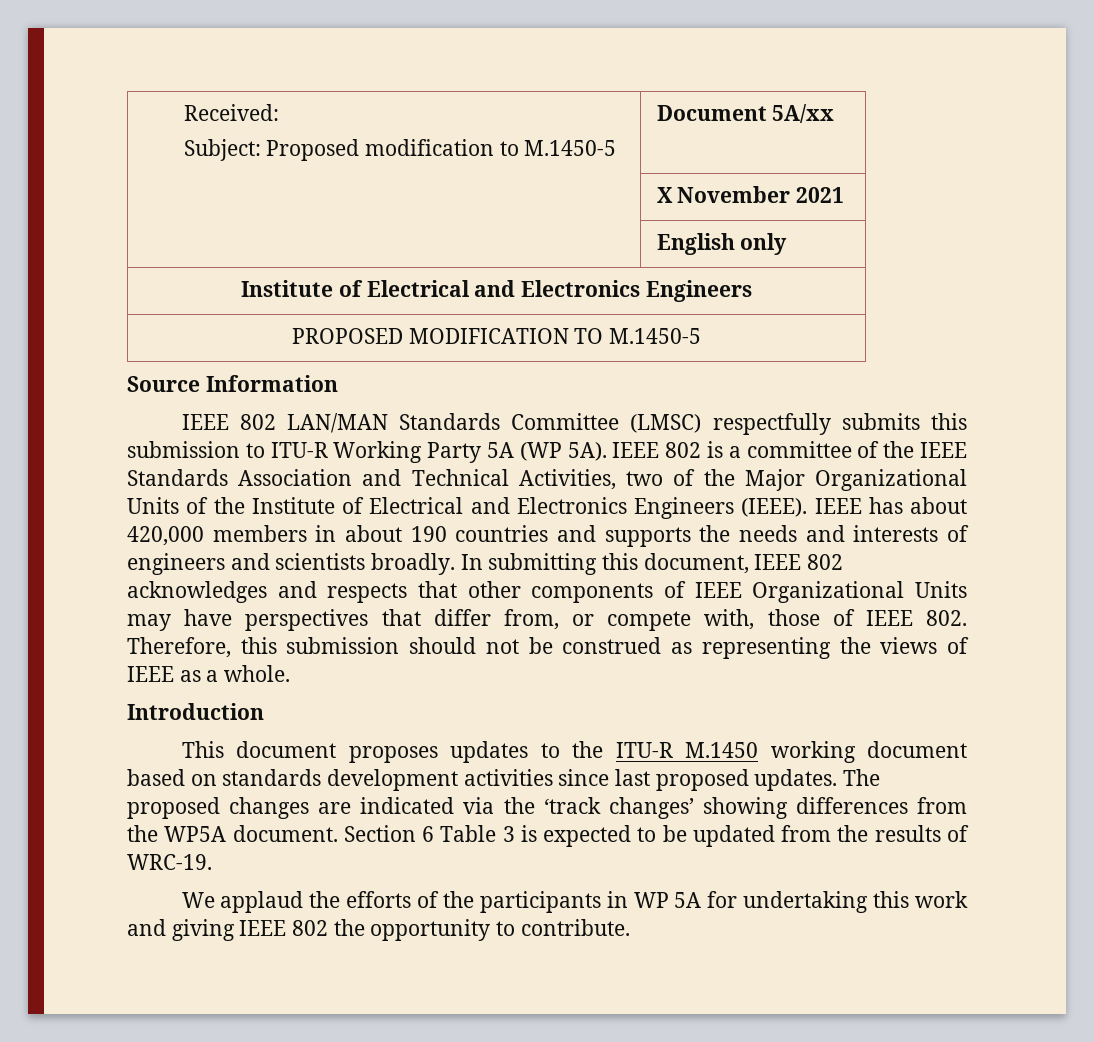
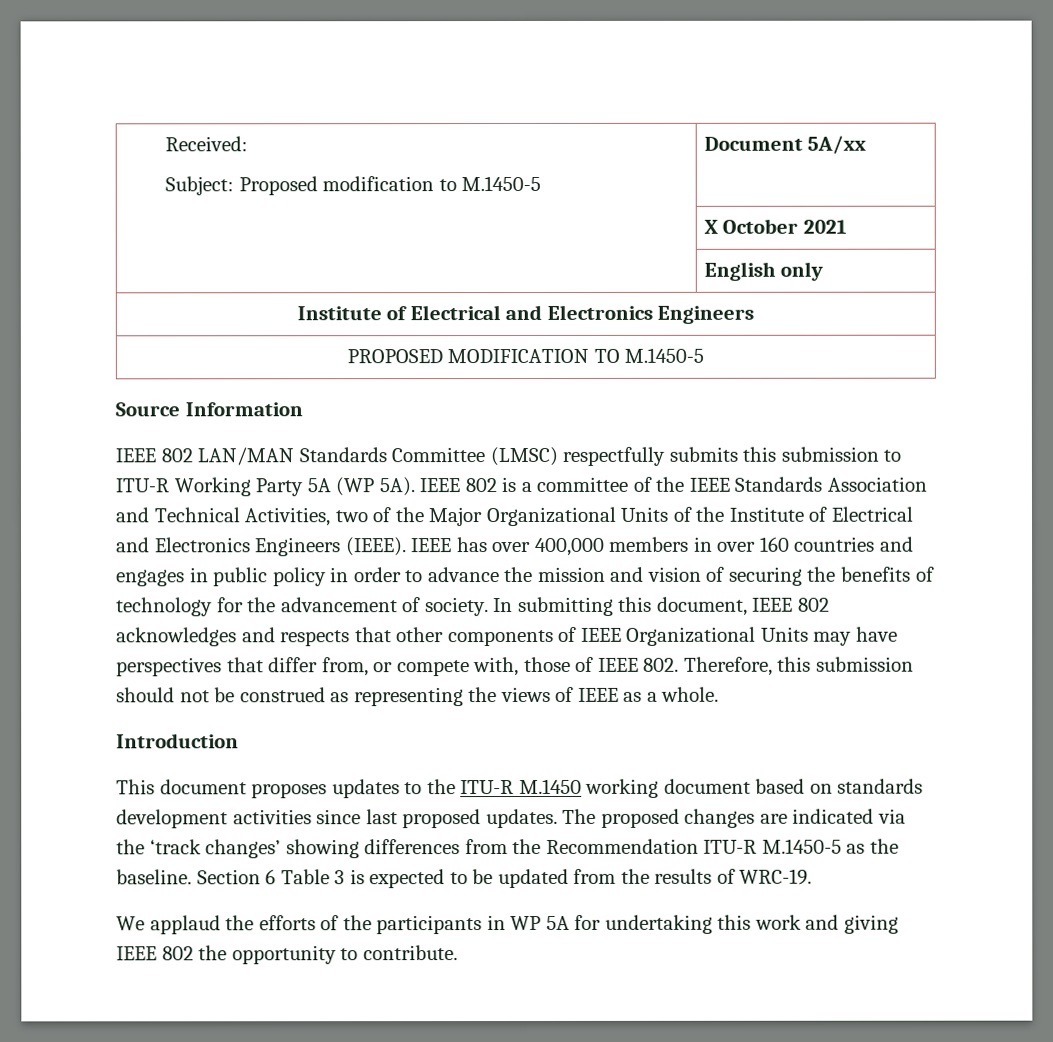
[677,186,791,203] November -> [722,218,799,234] October
[910,497,967,514] [127,525,969,547] [127,553,456,575] about 420,000 members in about 190 countries and supports the needs and interests of engineers and scientists broadly. -> [492,536,914,556] [116,566,935,587] [116,597,489,617] over 400,000 members in over 160 countries and engages in public policy in order to advance the mission and vision of securing the benefits of technology for the advancement of society.
[164,825,338,842] WP5A document. -> [545,838,899,854] [116,869,192,885] Recommendation ITU-R M.1450-5 as the baseline.

